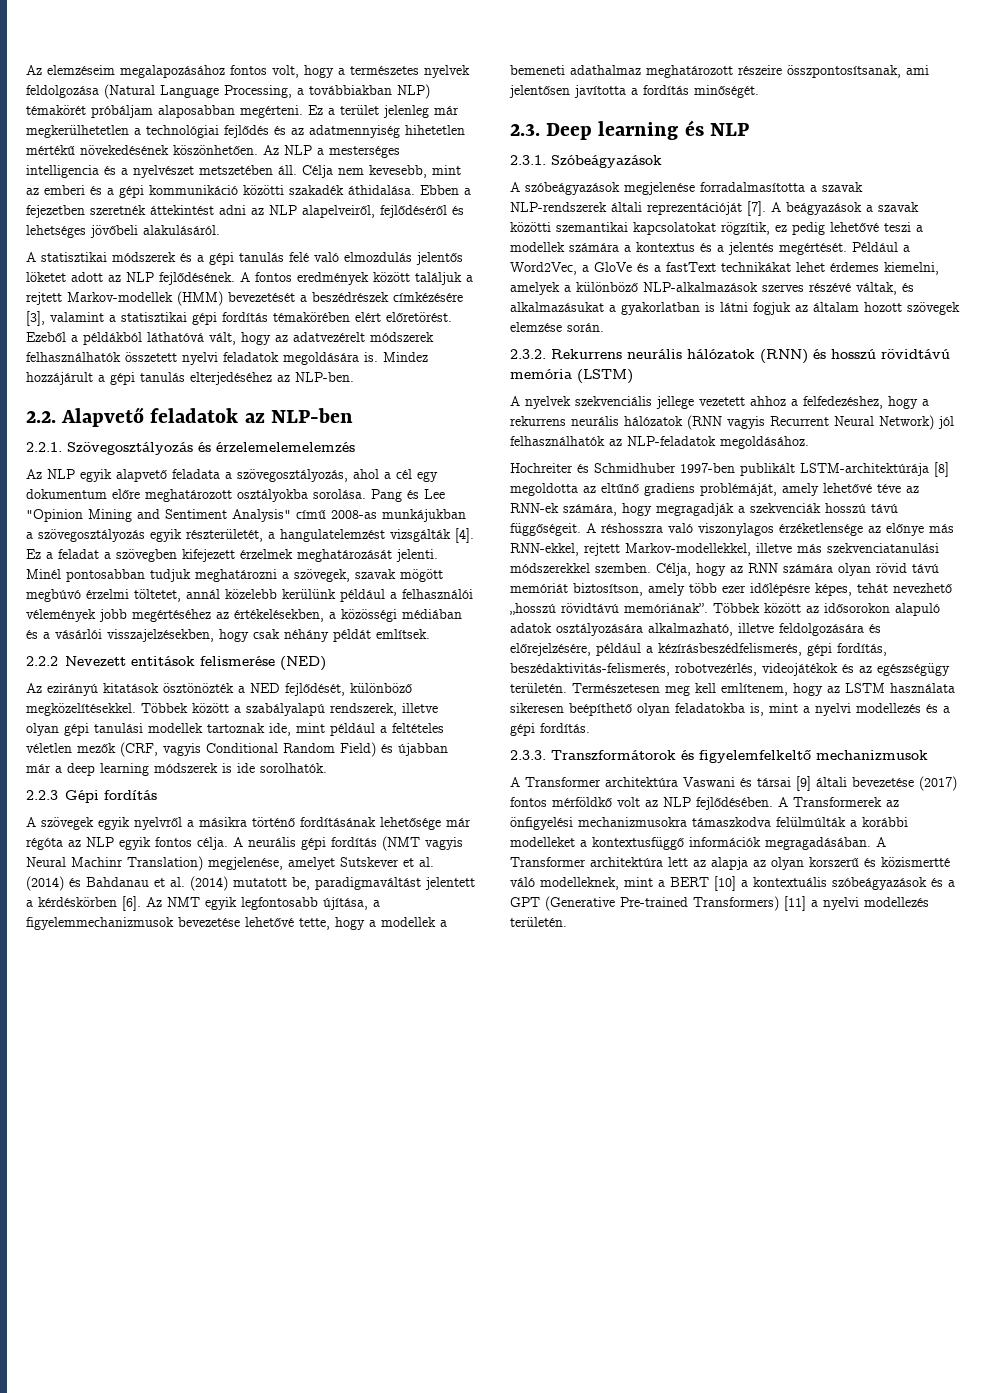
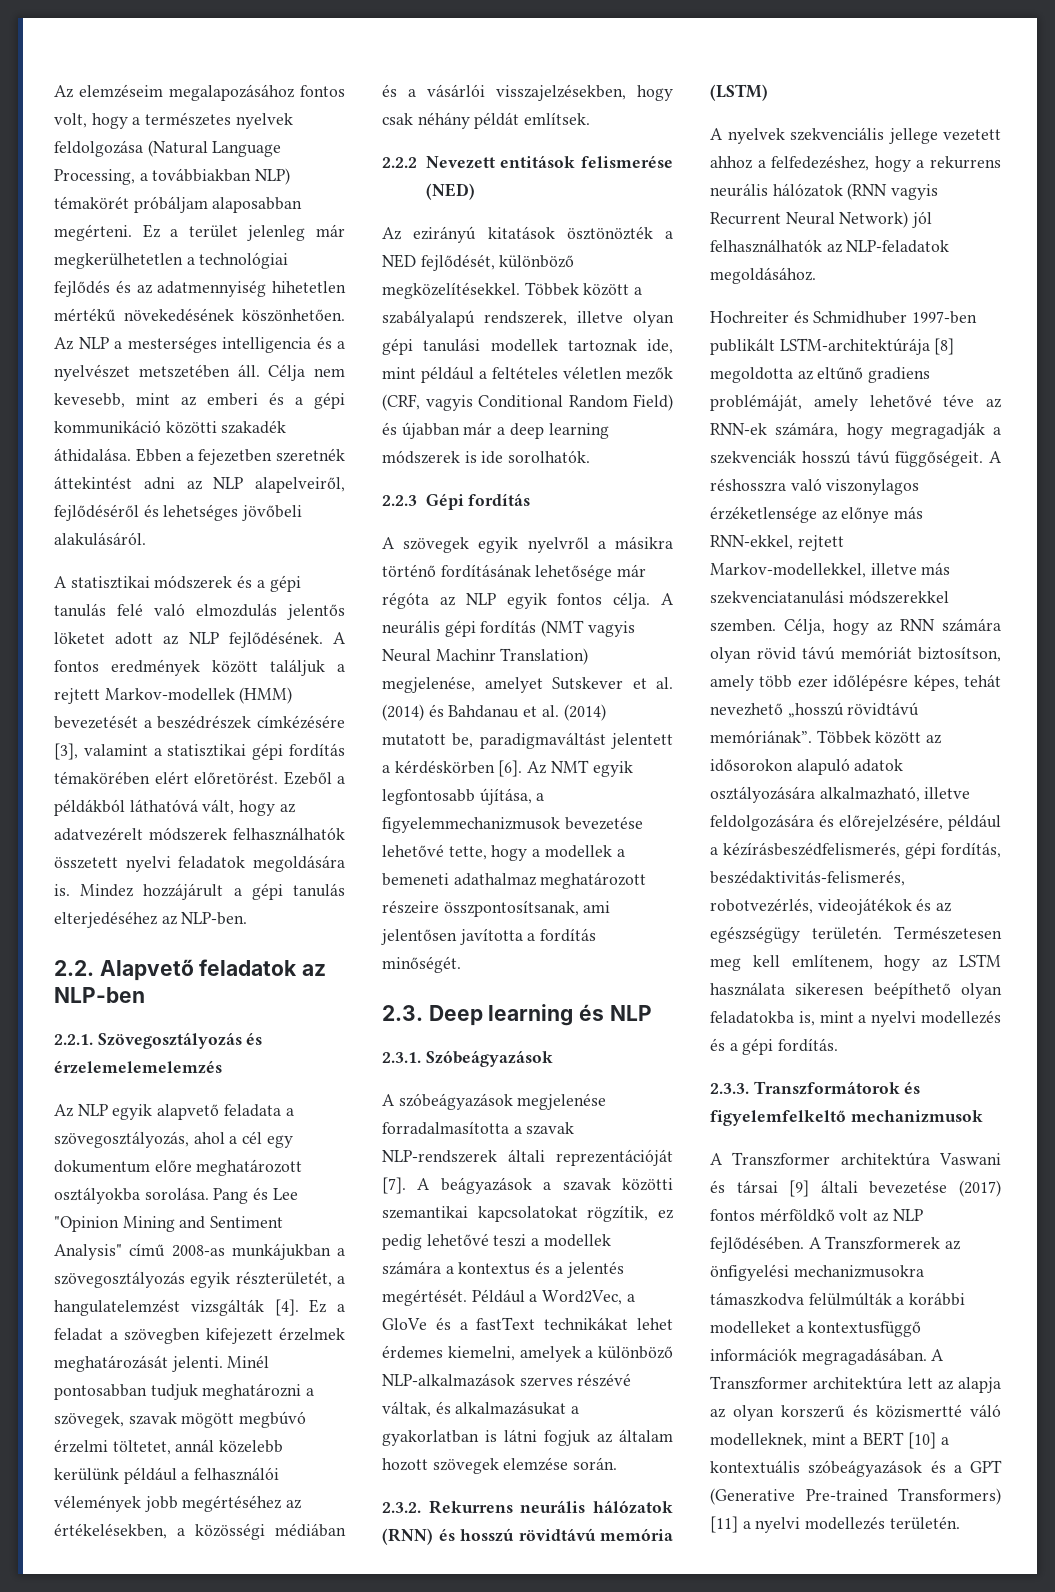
[525,777,601,787] Transformer -> [732,1152,831,1166] Transzformer
[793,797,882,807] Transformerek -> [825,1236,941,1250] Transzformerek
[510,857,586,867] Transformer -> [710,1376,808,1390] Transzformer

